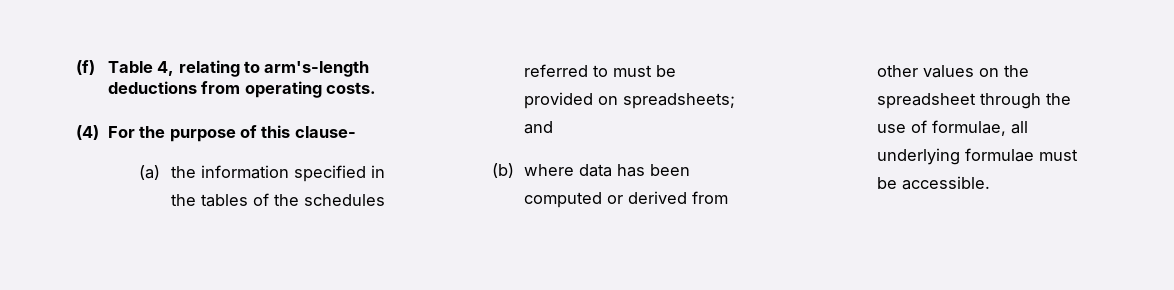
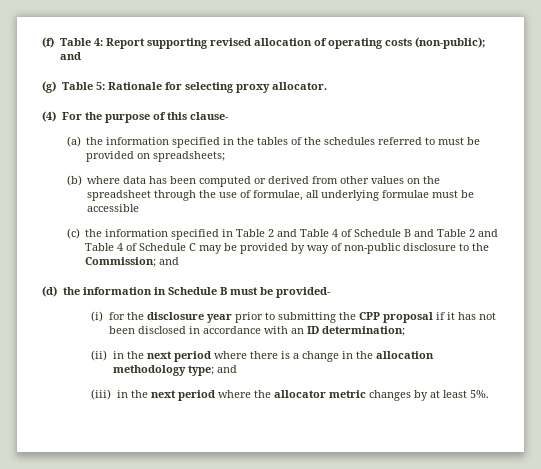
[157,60,370,77] [107,81,376,98] 4, relating to arm's-length deductions from operating costs. -> [93,37,485,49] [59,52,81,60] [42,81,327,93] 4: Report supporting revised allocation of operating costs (non-public); and // (g) Table 5: Rationale for selecting proxy allocator.
[523,121,553,134] and -> (226, 156) none
[901,176,990,190] accessible. -> [87,204,140,212] [66,228,499,240] [85,243,490,254] [85,257,180,267] [42,286,331,298] [91,311,496,323] [108,326,405,336] [91,350,434,362] [112,365,237,376] [91,389,489,401] accessible // (c) the information specified in Table 2 and Table 4 of Schedule B and Table 2 and Table 4 of Schedule C may be provided by way of non-public disclosure to the Commission; and // (d) the information in Schedule B must be provided- // (i) for the disclosure year prior to submitting the CPP proposal if it has not been disclosed in accordance with an ID determination; // (ii) in the next period where there is a change in the allocation methodology type; and // (iii) in the next period where the allocator metric changes by at least 5%.

